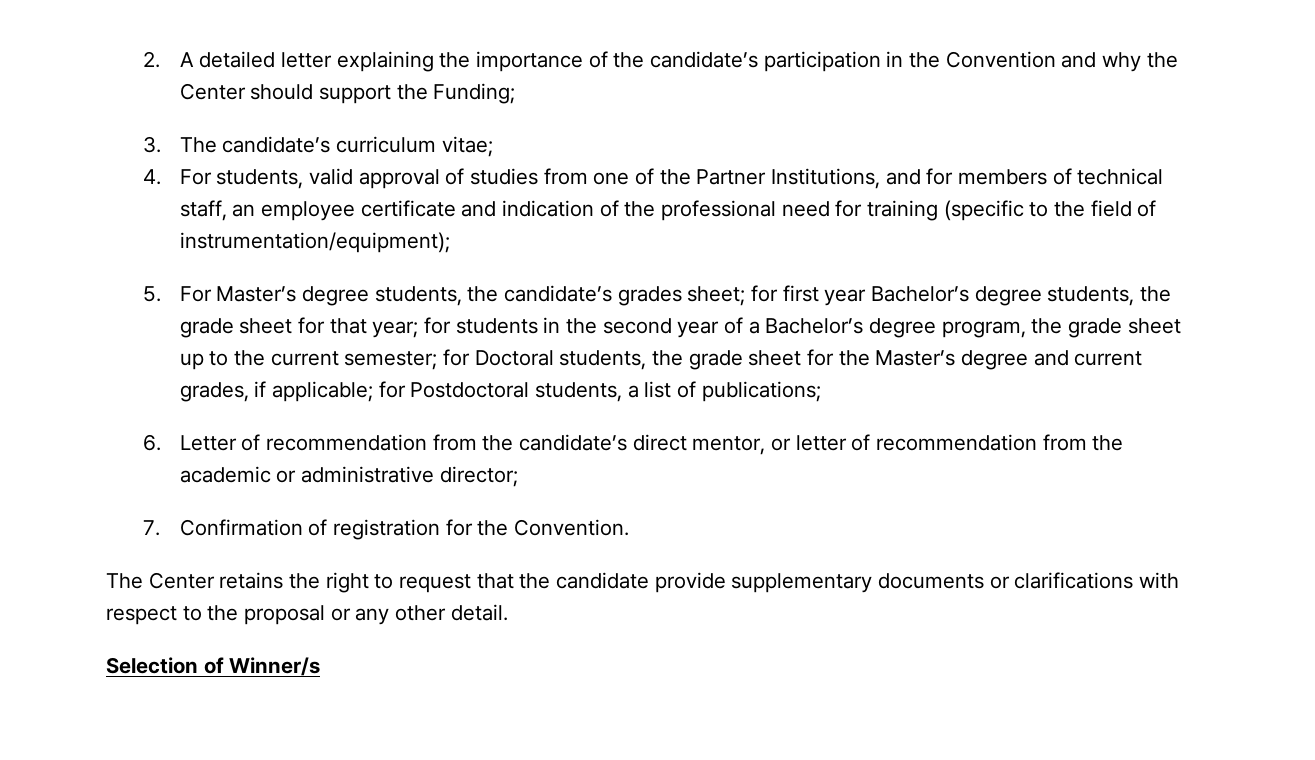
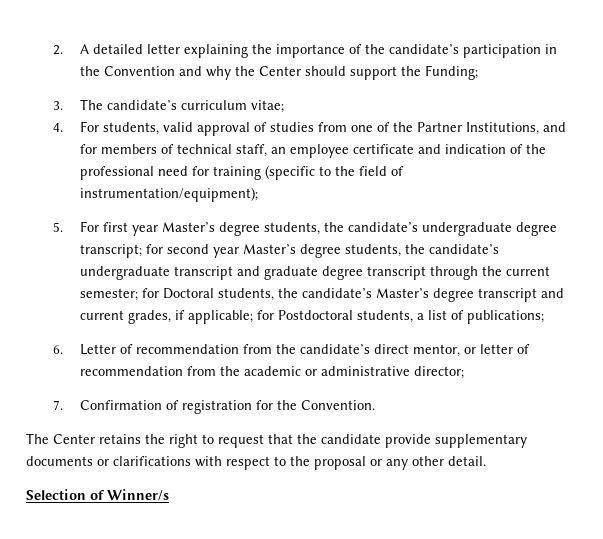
[216,285,1172,306] [179,317,1181,338] [179,351,229,370] Master’s degree students, the candidate’s grades sheet; for first year Bachelor’s degree students, the grade sheet for that year; for students in the second year of a Bachelor’s degree program, the grade sheet up to -> [103,222,558,236] [80,244,500,258] [80,266,479,280] first year Master’s degree students, the candidate’s undergraduate degree transcript; for second year Master’s degree students, the candidate’s undergraduate transcript and graduate degree transcript through
[688,349,1029,370] grade sheet for the Master’s degree -> [302,288,538,302] candidate’s Master’s degree transcript

